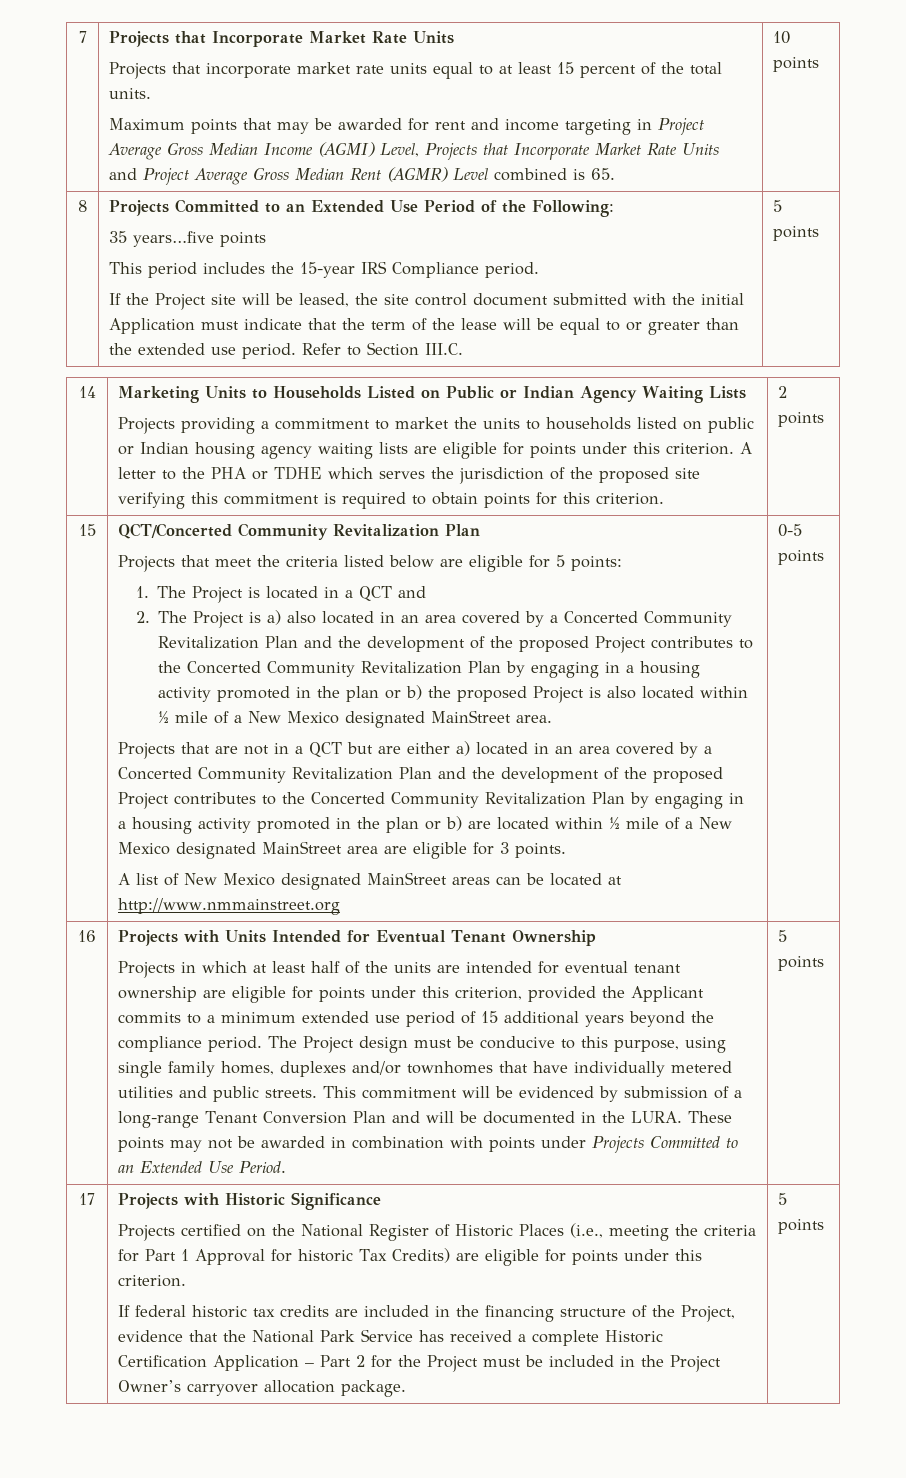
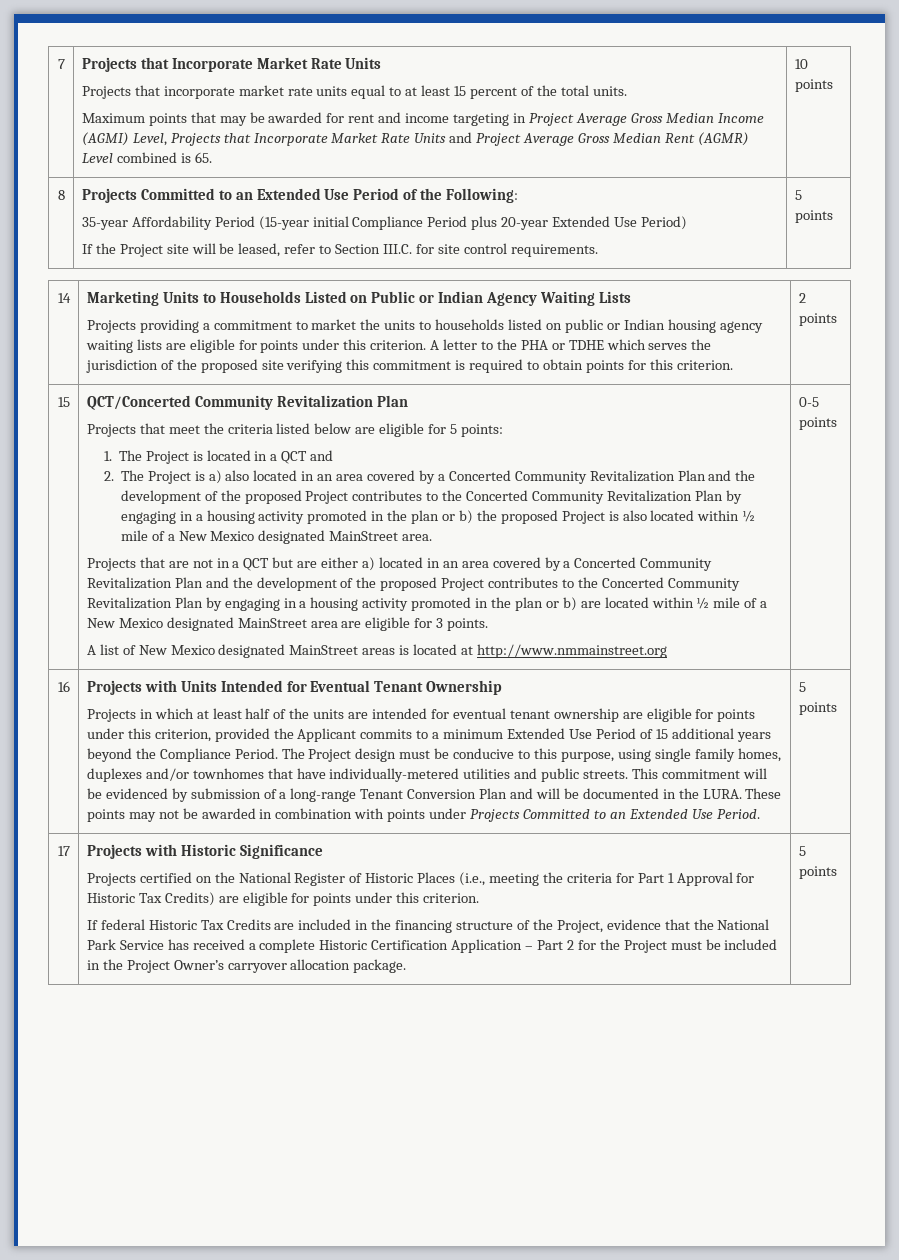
[109,231,267,247] [109,261,540,278] 35 years…five points // This period includes the 15-year IRS Compliance period. -> [81,216,687,230] 35-year Affordability Period (15-year initial Compliance Period plus 20-year Extended Use Period)
[355,293,745,306] [109,318,740,335] [109,343,342,359] the site control document submitted with the initial Application must indicate that the term of the lease will be equal to or greater than the extended use period. Refer -> [284,244,316,254] refer
(464, 349) none -> [415,243,598,257] for site control requirements.
[496,873,545,885] can be -> [399,645,410,655] is
[302,1011,456,1027] extended use period -> [507,728,636,739] Extended Use Period
[118,1036,263,1052] compliance period. -> [159,748,278,762] Compliance Period.
[574,1061,733,1077] individually metered -> [329,768,460,782] individually-metered
[298,1249,354,1262] historic -> [86,893,135,903] Historic
[192,1305,330,1318] historic tax credits -> [148,919,271,930] Historic Tax Credits

